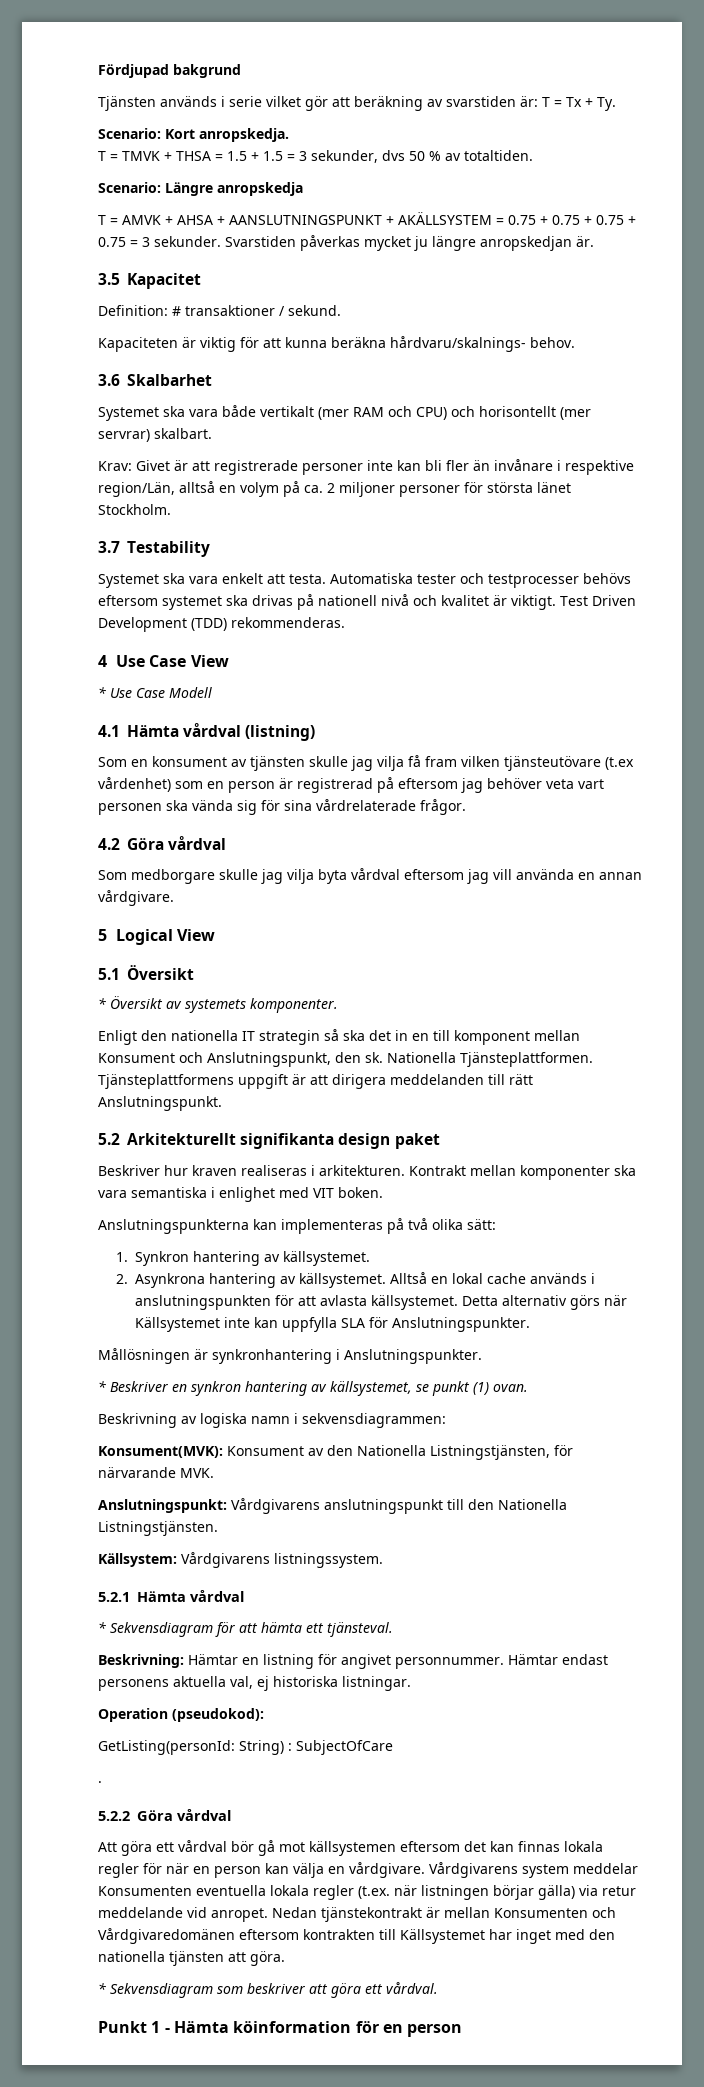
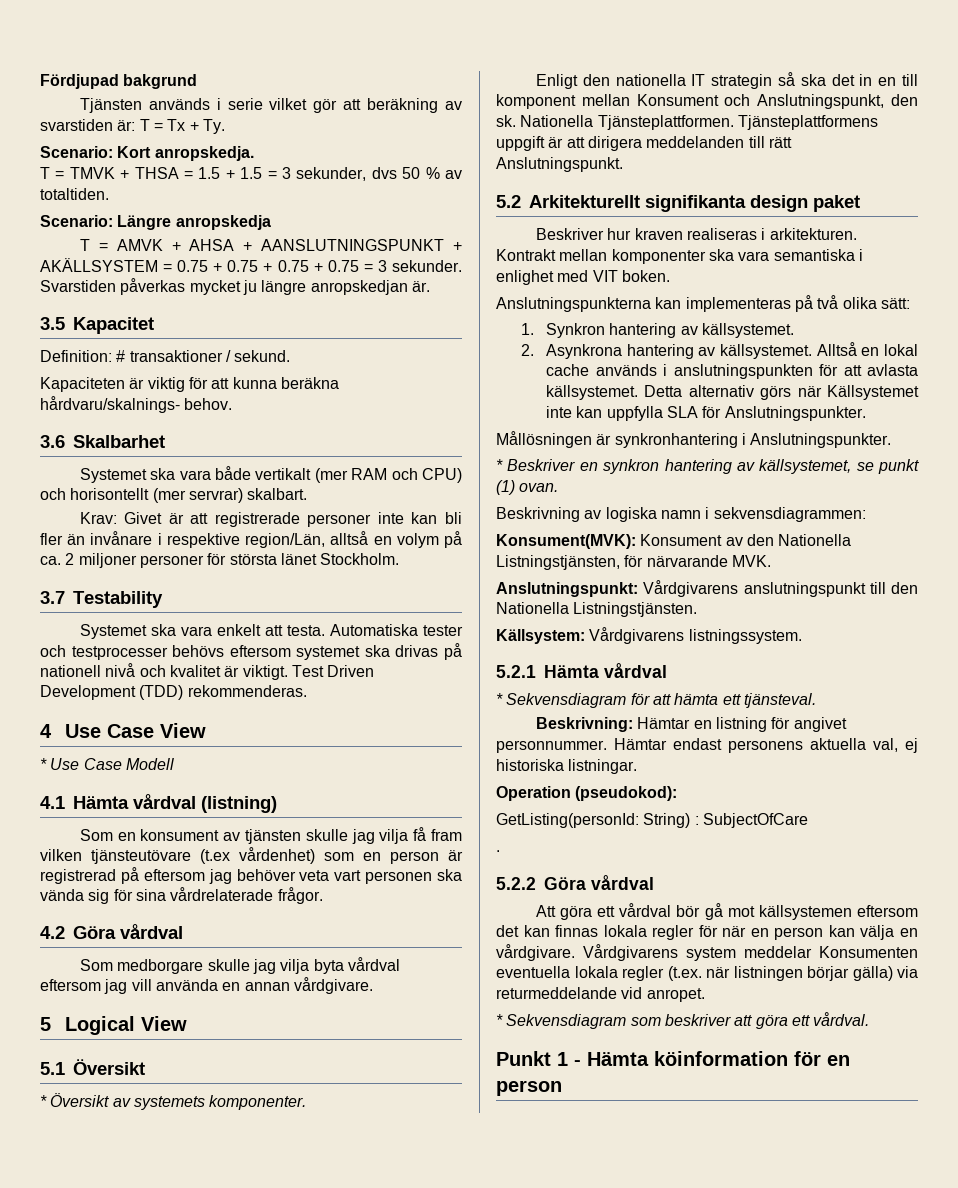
[602,1886,636,1896] [98,1907,183,1918] retur meddelande -> [496,987,617,999] returmeddelande
[272,1907,616,1922] [98,1928,615,1944] [98,1951,285,1966] Nedan tjänstekontrakt är mellan Konsumenten och Vårdgivaredomänen eftersom kontrakten till Källsystemet har inget med den nationella tjänsten att göra. -> (705, 995) none

